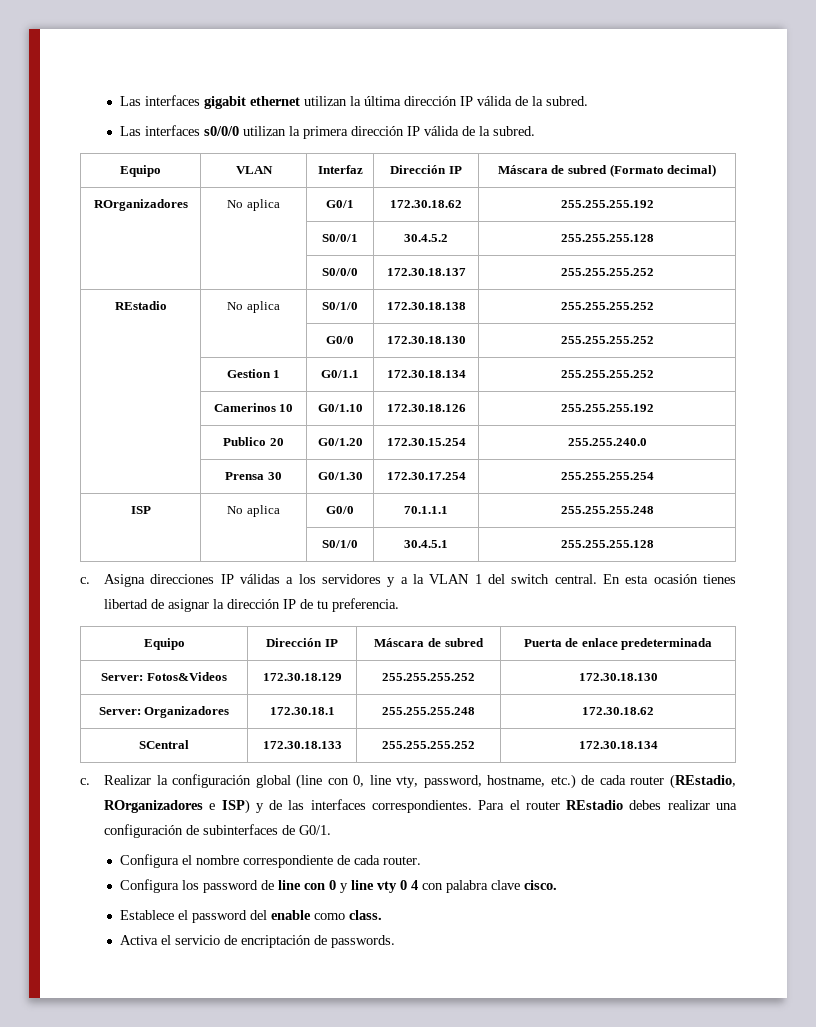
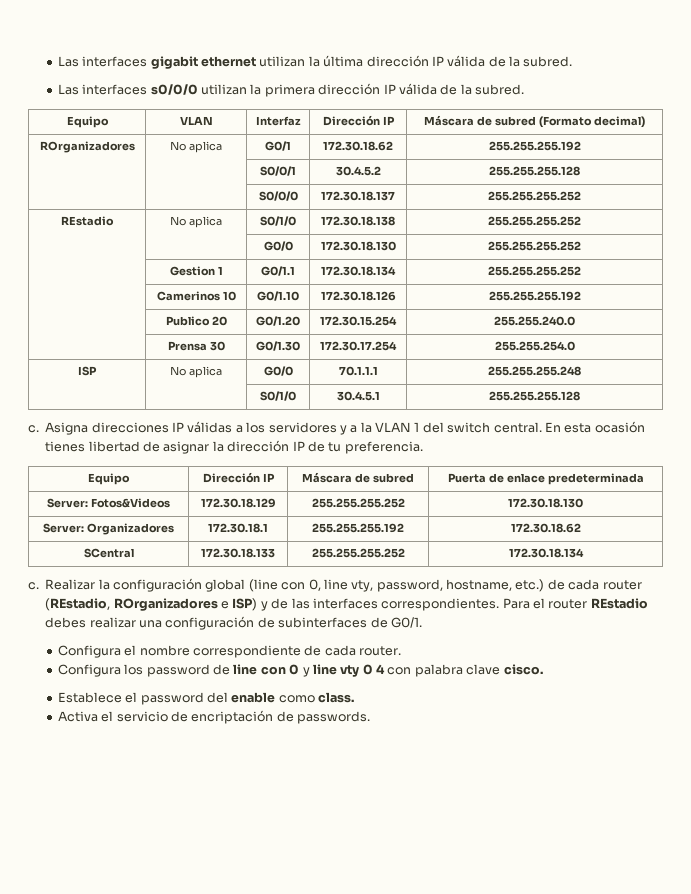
[560,472,654,480] 255.255.255.254 -> [494,341,575,351] 255.255.254.0
[382,707,475,715] 255.255.255.248 -> [312,523,404,533] 255.255.255.192

